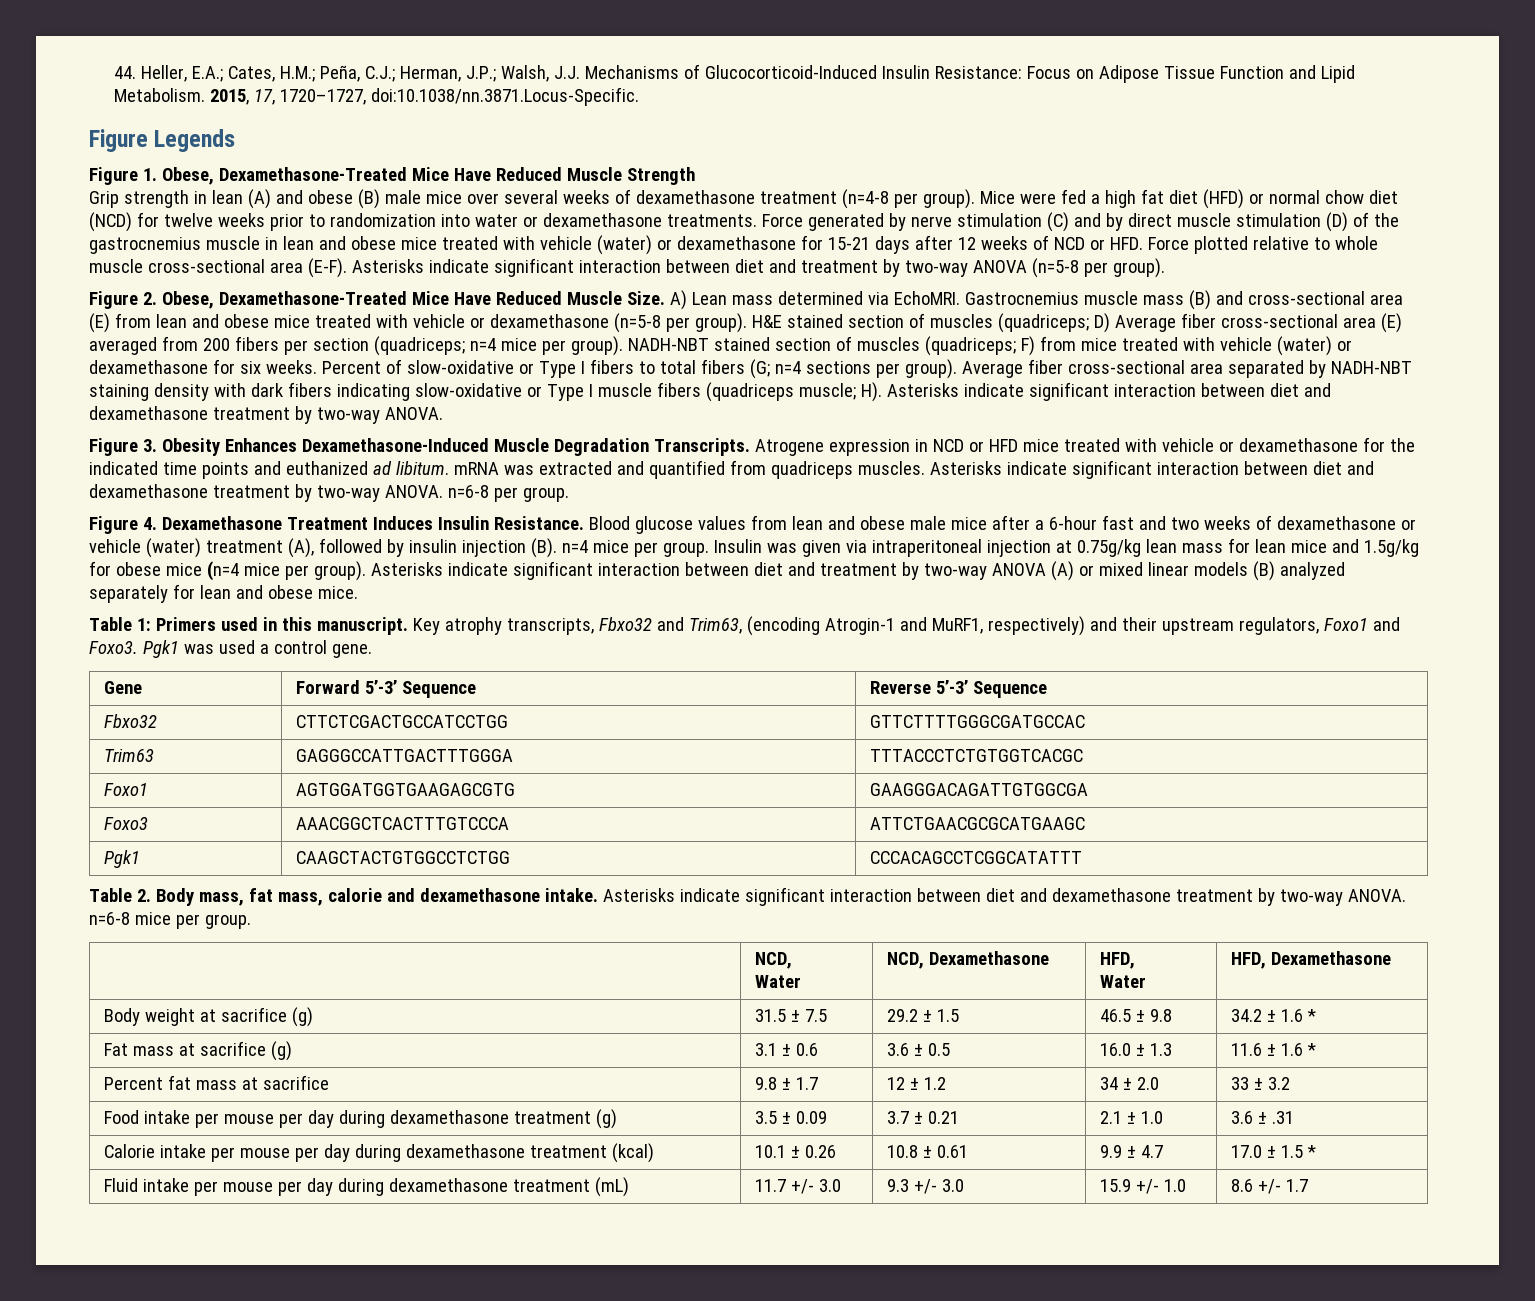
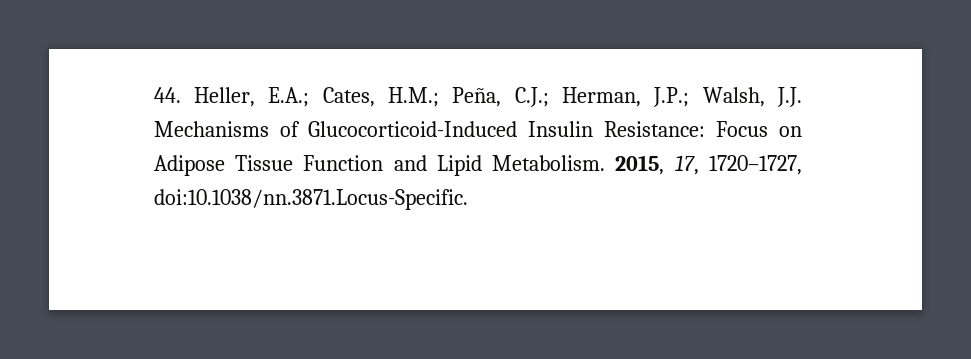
[89,129,236,152] [89,167,695,185] [89,189,1398,209] [89,212,1399,232] [89,235,1378,255] [89,258,1165,278] [89,290,1403,310] [89,313,1402,333] [89,336,1352,356] [89,359,1412,379] [89,382,1331,402] [89,406,443,424] [89,437,1415,456] [89,460,1374,479] [89,484,569,502] [89,515,1416,534] [89,538,1419,558] [89,561,1345,581] [89,584,358,603] [89,616,1400,636] [89,640,372,658] [103,681,142,694] [295,680,476,698] [869,680,1047,698] [103,714,157,728] [295,715,508,728] [869,715,1085,728] [103,749,154,762] [295,749,513,762] [869,749,1083,762] [103,783,148,796] [295,783,515,796] [869,783,1088,796] [103,817,148,830] [295,817,509,830] [869,817,1085,830] [103,850,140,868] [295,851,510,864] [869,851,1082,864] [89,887,1406,906] [89,912,251,929] [754,952,792,969] [754,975,801,988] [886,951,1049,969] [1099,952,1135,969] [1099,975,1146,988] [1230,951,1391,969] [103,1007,313,1027] [754,1009,827,1022] [886,1009,959,1022] [1099,1009,1172,1022] [1230,1009,1316,1022] [103,1041,292,1061] [754,1043,818,1056] [886,1043,950,1056] [1099,1043,1172,1056] [1230,1043,1316,1056] [103,1075,329,1090] [754,1077,818,1090] [886,1077,946,1090] [1099,1077,1159,1090] [1230,1077,1290,1090] [103,1109,617,1129] [754,1111,827,1124] [886,1111,959,1124] [1099,1111,1163,1124] [1230,1111,1294,1124] [103,1143,654,1163] [754,1145,836,1158] [886,1145,968,1158] [1099,1145,1163,1158] [1230,1145,1316,1158] [103,1177,629,1197] [754,1179,841,1194] [886,1179,964,1194] [1099,1179,1186,1194] [1230,1179,1308,1194] // Figure Legends // Figure 1. Obese, Dexamethasone-Treated Mice Have Reduced Muscle Strength // Grip strength in lean (A) and obese (B) male mice over several weeks of dexamethasone treatment (n=4-8 per group). Mice were fed a high fat diet (HFD) or normal chow diet (NCD) for twelve weeks prior to randomization into water or dexamethasone treatments. Force generated by nerve stimulation (C) and by direct muscle stimulation (D) of the gastrocnemius muscle in lean and obese mice treated with vehicle (water) or dexamethasone for 15-21 days after 12 weeks of NCD or HFD. Force plotted relative to whole muscle cross-sectional area (E-F). Asterisks indicate significant interaction between diet and treatment by two-way ANOVA (n=5-8 per group). // Figure 2. Obese, Dexamethasone-Treated Mice Have Reduced Muscle Size. A) Lean mass determined via EchoMRI. Gastrocnemius muscle mass (B) and cross-sectional area (E) from lean and obese mice treated with vehicle or dexamethasone (n=5-8 per group). H&E stained section of muscles (quadriceps; D) Average fiber cross-sectional area (E) averaged from 200 fibers per section (quadriceps; n=4 mice per group). NADH-NBT stained section of muscles (quadriceps; F) from mice treated with vehicle (water) or dexamethasone for six weeks. Percent of slow-oxidative or Type I fibers to total fibers (G; n=4 sections per group). Average fiber cross-sectional area separated by NADH-NBT staining density with dark fibers indicating slow-oxidative or Type I muscle fibers (quadriceps muscle; H). Asterisks indicate significant interaction between diet and dexamethasone treatment by two-way ANOVA. // Figure 3. Obesity Enhances Dexamethasone-Induced Muscle Degradation Transcripts. Atrogene expression in NCD or HFD mice treated with vehicle or dexamethasone for the indicated time points and euthanized ad libitum. mRNA was extracted and quantified from quadriceps muscles. Asterisks indicate significant interaction between diet and dexamethasone treatment by two-way ANOVA. n=6-8 per group. // Figure 4. Dexamethasone Treatment Induces Insulin Resistance. Blood glucose values from lean and obese male mice after a 6-hour fast and two weeks of dexamethasone or vehicle (water) treatment (A), followed by insulin injection (B). n=4 mice per group. Insulin was given via intraperitoneal injection at 0.75g/kg lean mass for lean mice and 1.5g/kg for obese mice (n=4 mice per group). Asterisks indicate significant interaction between diet and treatment by two-way ANOVA (A) or mixed linear models (B) analyzed separately for lean and obese mice. // Table 1: Primers used in this manuscript. Key atrophy transcripts, Fbxo32 and Trim63, (encoding Atrogin-1 and MuRF1, respectively) and their upstream regulators, Foxo1 and Foxo3. Pgk1 was used a control gene. // Gene | Forward 5’-3’ Sequence | Reverse 5’-3’ Sequence // Fbxo32 | CTTCTCGACTGCCATCCTGG | GTTCTTTTGGGCGATGCCAC // Trim63 | GAGGGCCATTGACTTTGGGA | TTTACCCTCTGTGGTCACGC // Foxo1 | AGTGGATGGTGAAGAGCGTG | GAAGGGACAGATTGTGGCGA // Foxo3 | AAACGGCTCACTTTGTCCCA | ATTCTGAACGCGCATGAAGC // Pgk1 | CAAGCTACTGTGGCCTCTGG | CCCACAGCCTCGGCATATTT // Table 2. Body mass, fat mass, calorie and dexamethasone intake. Asterisks indicate significant interaction between diet and dexamethasone treatment by two-way ANOVA. n=6-8 mice per group. // | NCD, // Water | NCD, Dexamethasone | HFD, // Water | HFD, Dexamethasone // Body weight at sacrifice (g) | 31.5 ± 7.5 | 29.2 ± 1.5 | 46.5 ± 9.8 | 34.2 ± 1.6 * // Fat mass at sacrifice (g) | 3.1 ± 0.6 | 3.6 ± 0.5 | 16.0 ± 1.3 | 11.6 ± 1.6 * // Percent fat mass at sacrifice | 9.8 ± 1.7 | 12 ± 1.2 | 34 ± 2.0 | 33 ± 3.2 // Food intake per mouse per day during dexamethasone treatment (g) | 3.5 ± 0.09 | 3.7 ± 0.21 | 2.1 ± 1.0 | 3.6 ± .31 // Calorie intake per mouse per day during dexamethasone treatment (kcal) | 10.1 ± 0.26 | 10.8 ± 0.61 | 9.9 ± 4.7 | 17.0 ± 1.5 * // Fluid intake per mouse per day during dexamethasone treatment (mL) | 11.7 +/- 3.0 | 9.3 +/- 3.0 | 15.9 +/- 1.0 | 8.6 +/- 1.7 -> (468, 199) none

